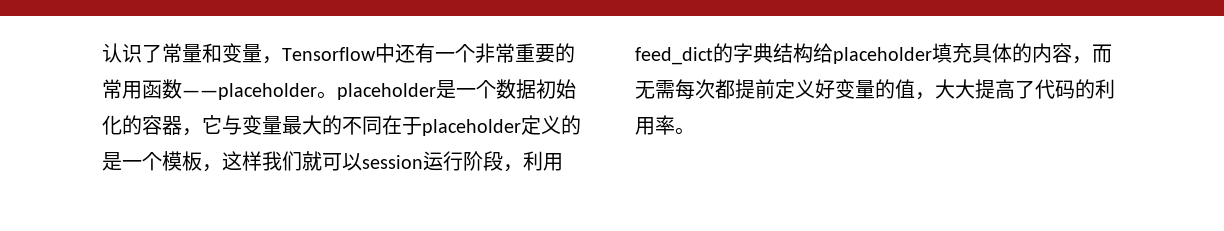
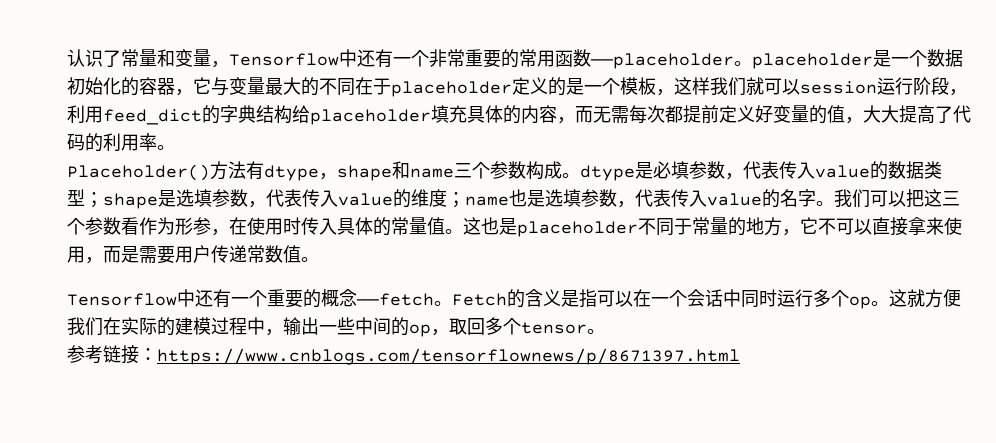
(695, 131) none -> [67,161,942,181] [67,189,960,209] [67,217,962,237] [67,245,319,264] [67,289,961,309] [67,317,605,337] [67,345,740,365] // Placeholder()方法有dtype，shape和name三个参数构成。dtype是必填参数，代表传入value的数据类型；shape是选填参数，代表传入value的维度；name也是选填参数，代表传入value的名字。我们可以把这三个参数看作为形参，在使用时传入具体的常量值。这也是placeholder不同于常量的地方，它不可以直接拿来使用，而是需要用户传递常数值。 // Tensorflow中还有一个重要的概念——fetch。Fetch的含义是指可以在一个会话中同时运行多个op。这就方便我们在实际的建模过程中，输出一些中间的op，取回多个tensor。 // 参考链接：https://www.cnblogs.com/tensorflownews/p/8671397.html

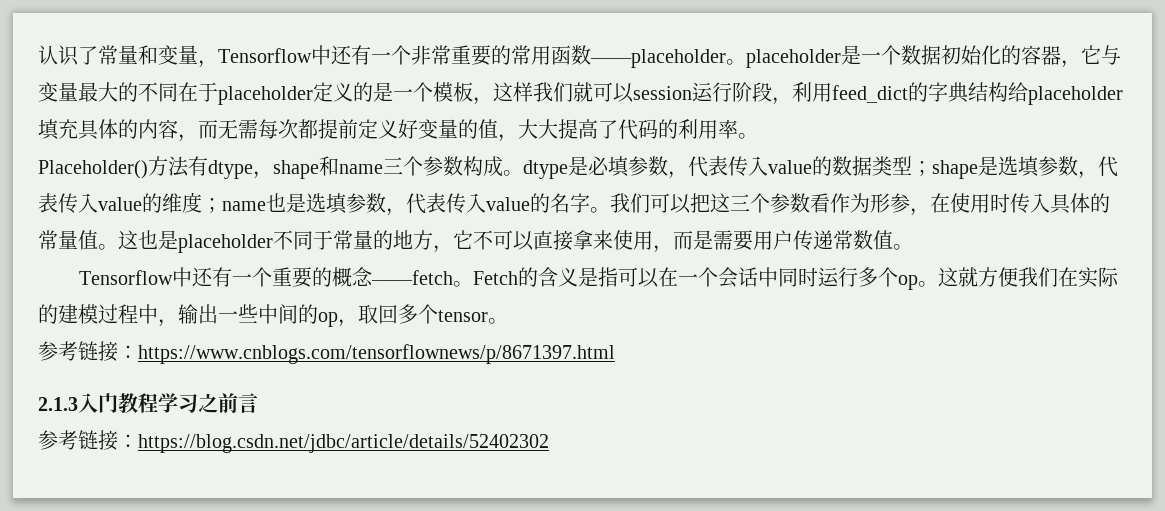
(740, 356) none -> [38,393,258,413] [38,430,549,453] // 2.1.3入门教程学习之前言 // 参考链接：https://blog.csdn.net/jdbc/article/details/52402302

